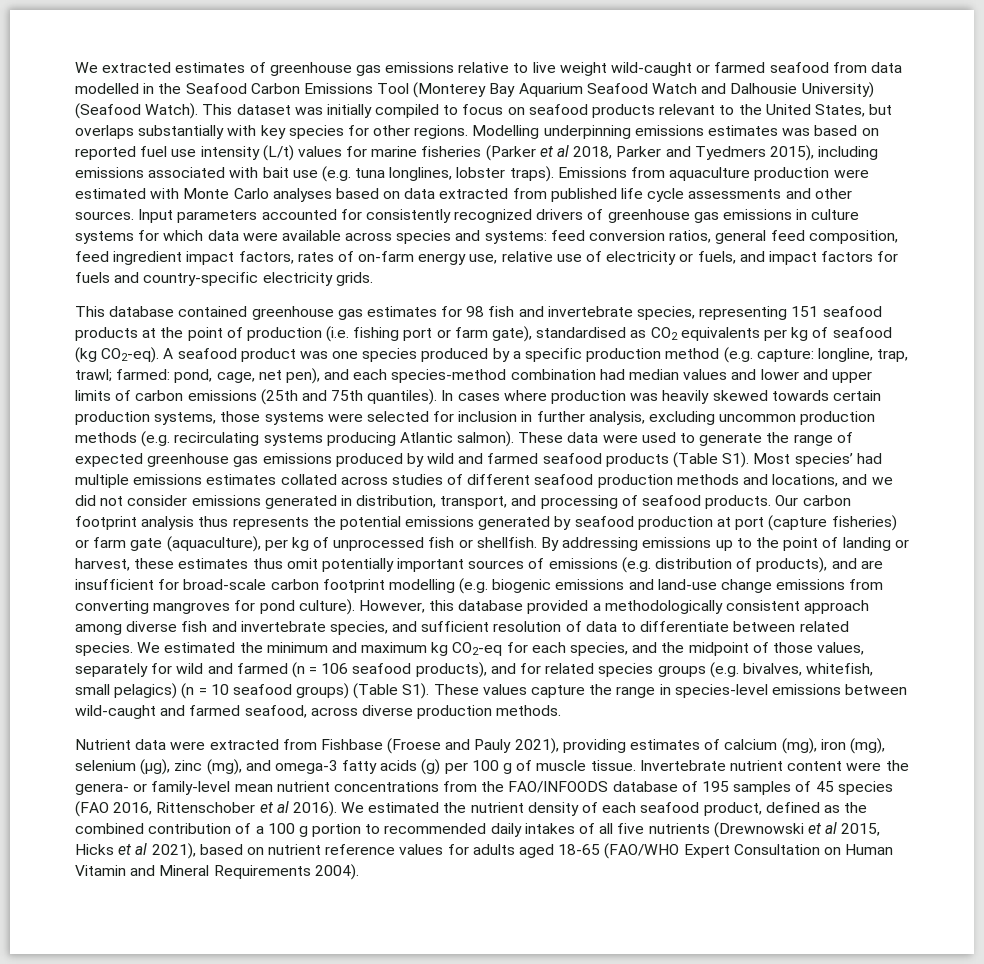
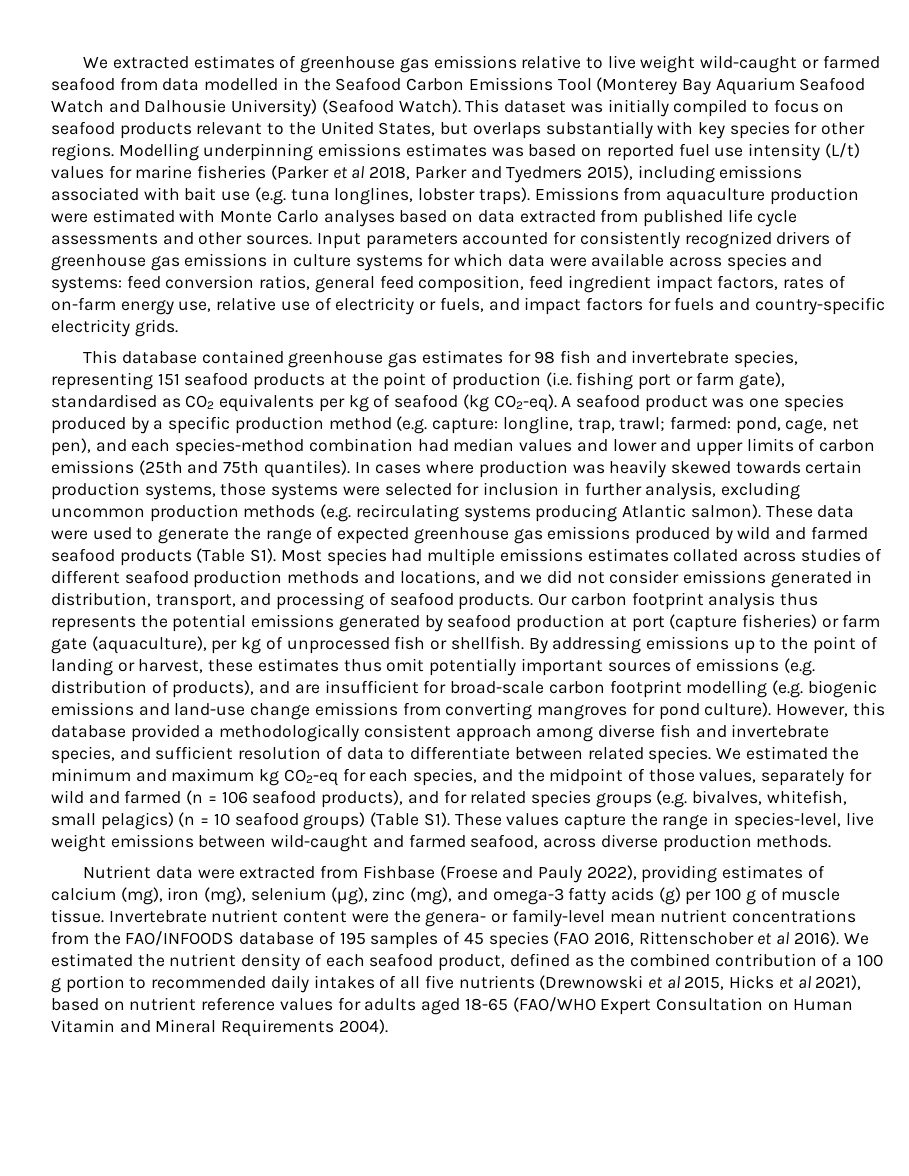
[794,453,853,467] species’ -> [326,548,387,566] species
[674,684,768,698] species-level -> [733,812,874,830] [51,834,106,852] species-level, live weight
[514,738,559,754] 2021), -> [586,865,637,880] 2022),

